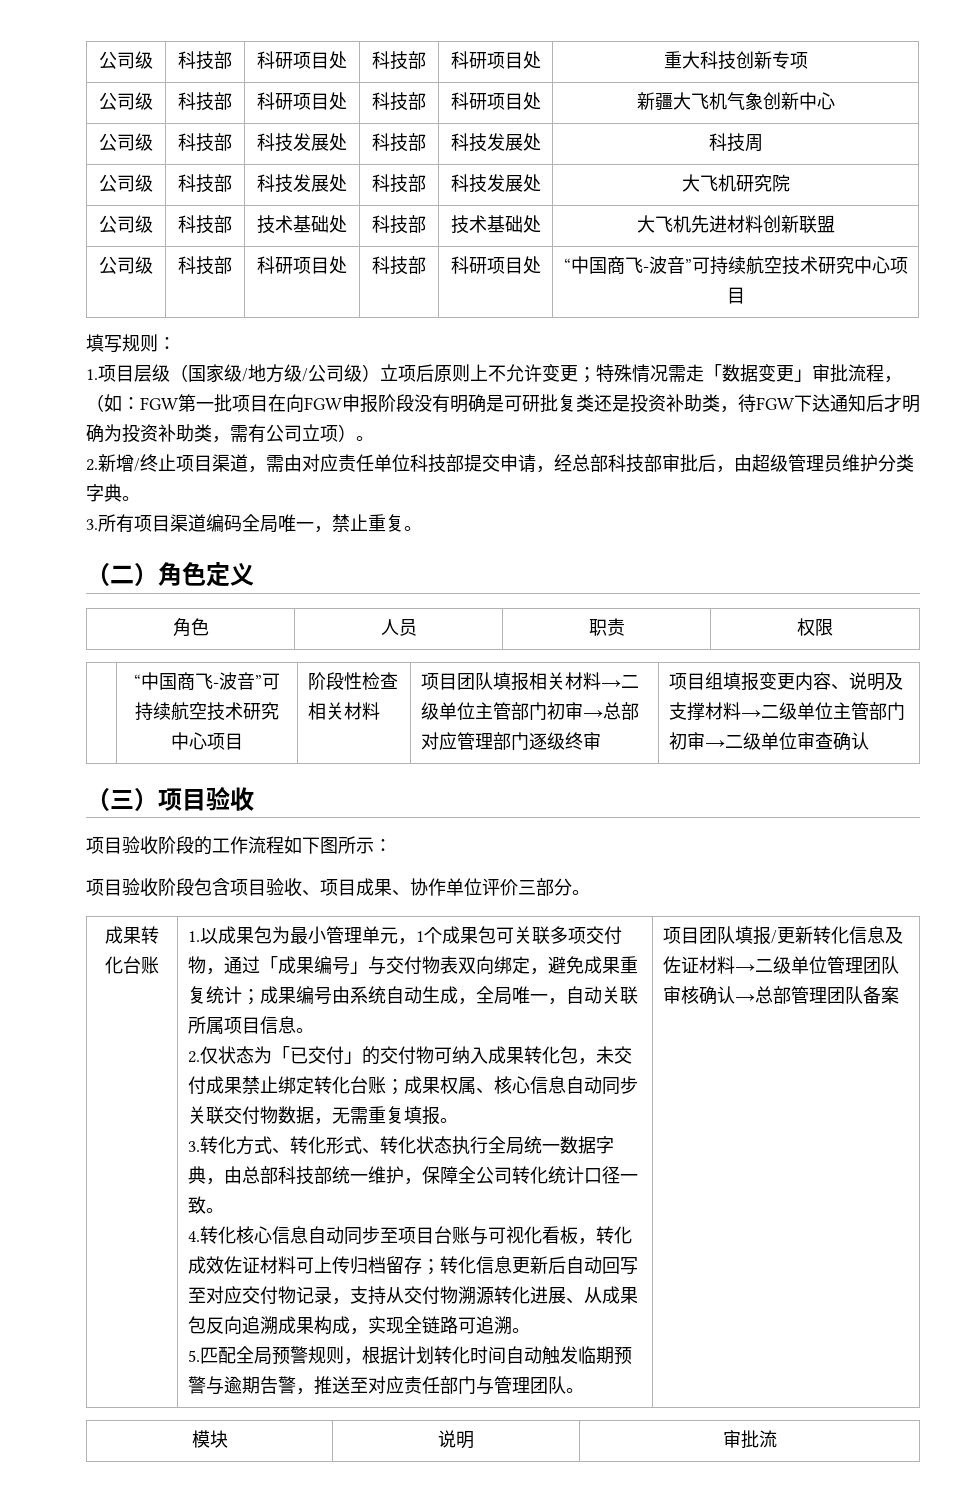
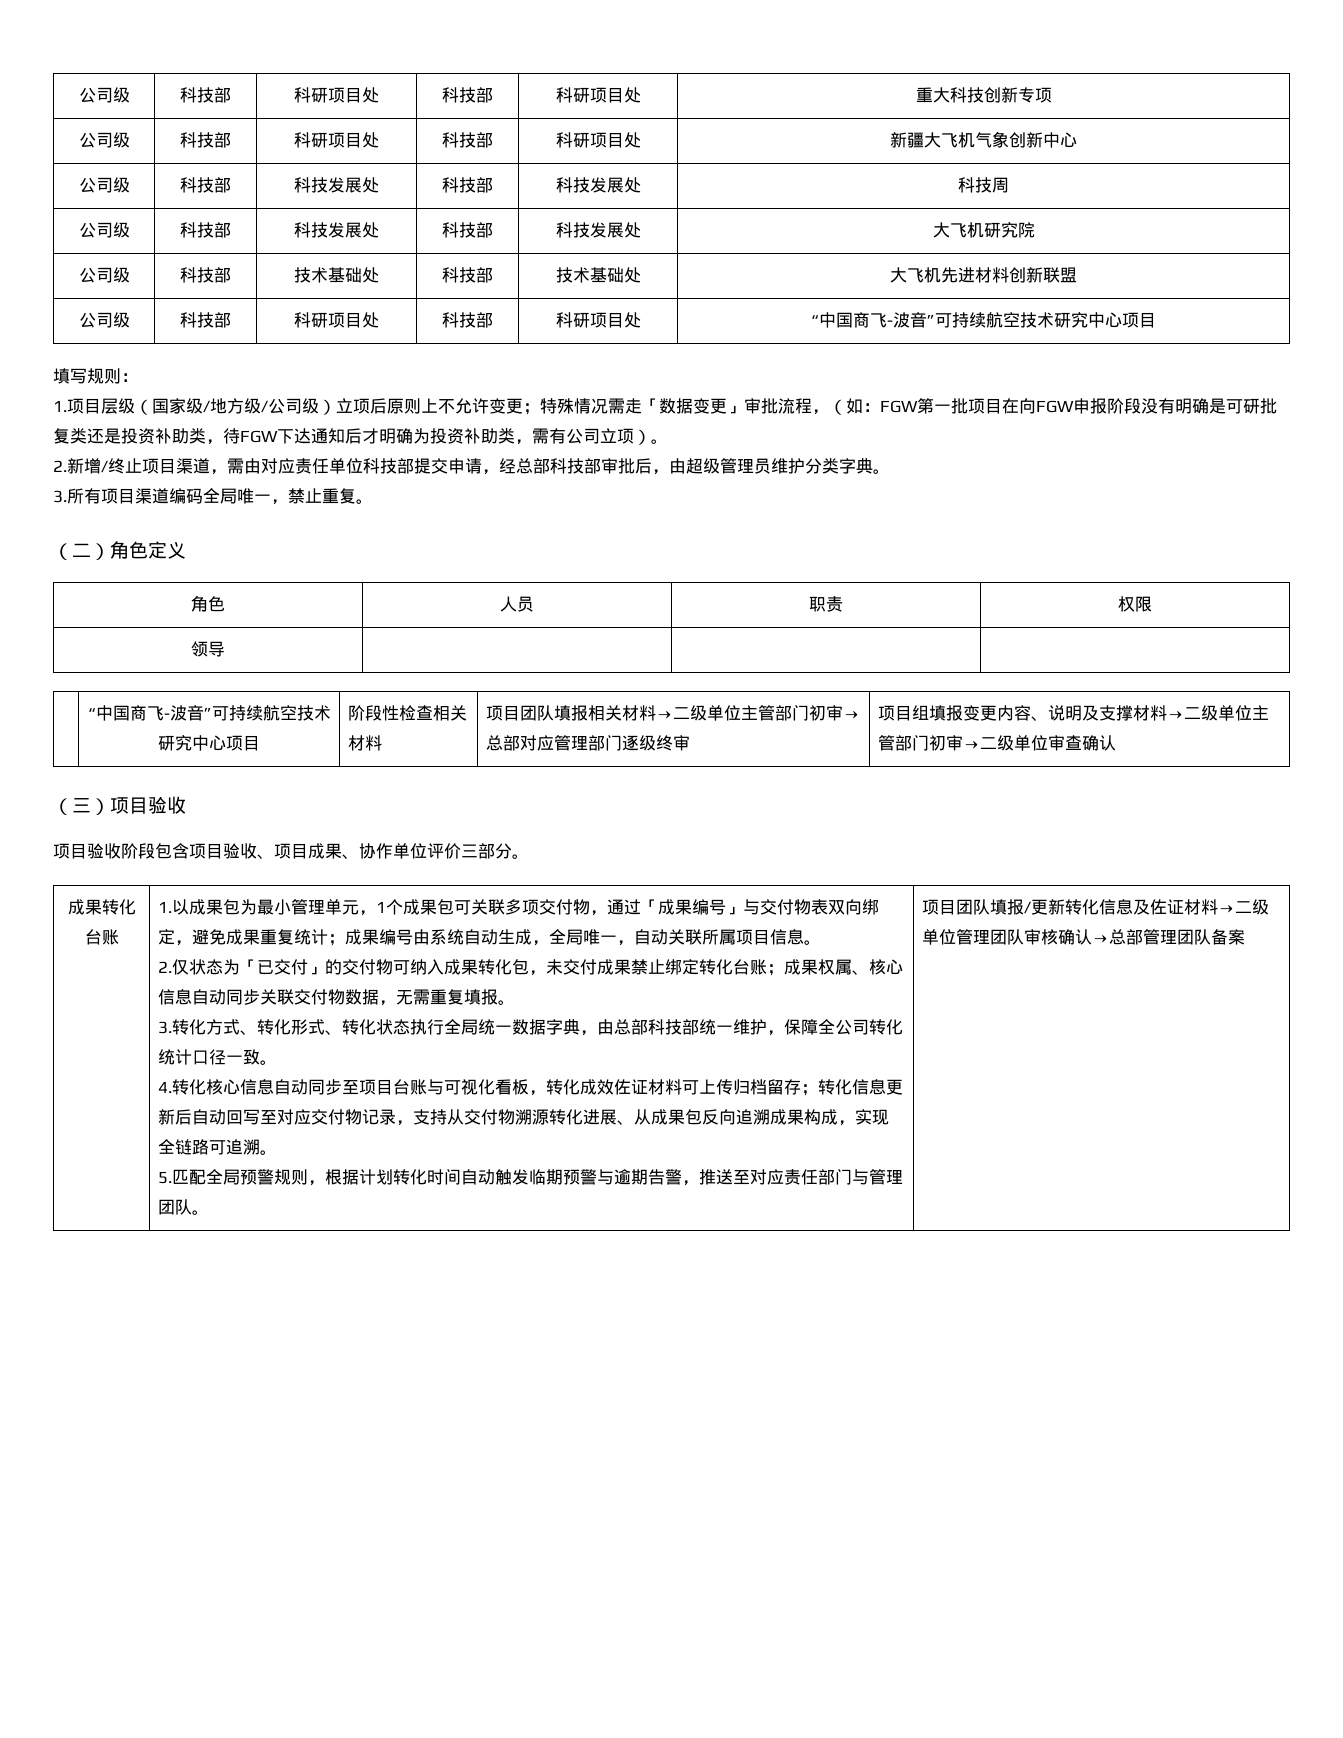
(833, 627) none -> [191,641,225,657] // 领导 | | |
[86,836,392,855] // 项目验收阶段的工作流程如下图所示： -> (186, 805) none
[191,1430,228,1448] [438,1430,474,1449] [722,1430,777,1449] // 模块 | 说明 | 审批流 -> (1245, 937) none

